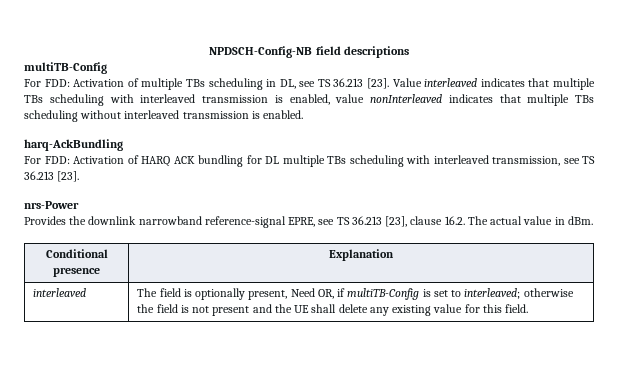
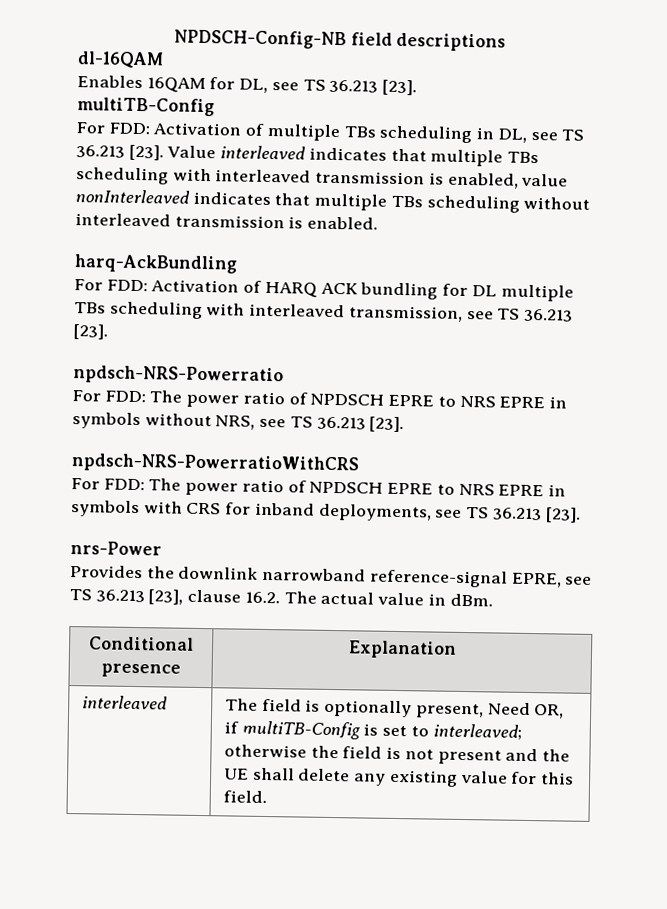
(409, 52) none -> [77,51,164,69] [77,75,418,96] // dl-16QAM // Enables 16QAM for DL, see TS 36.213 [23].
(80, 176) none -> [73,365,284,386] [72,390,567,409] [72,412,405,433] [71,453,359,475] [71,478,566,497] [71,500,581,523] // npdsch-NRS-Powerratio // For FDD: The power ratio of NPDSCH EPRE to NRS EPRE in symbols without NRS, see TS 36.213 [23]. // npdsch-NRS-PowerratioWithCRS // For FDD: The power ratio of NPDSCH EPRE to NRS EPRE in symbols with CRS for inband deployments, see TS 36.213 [23].

